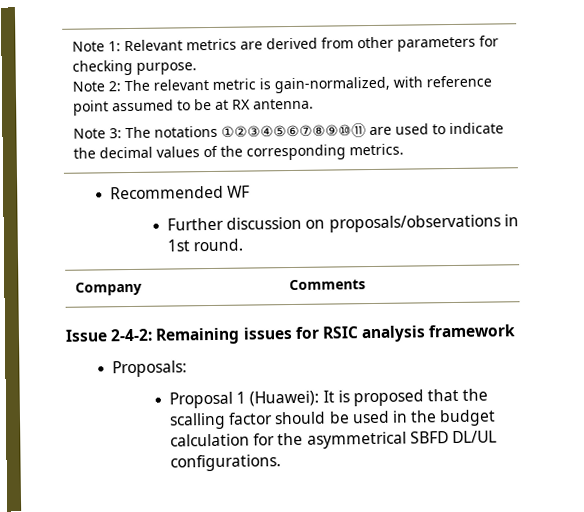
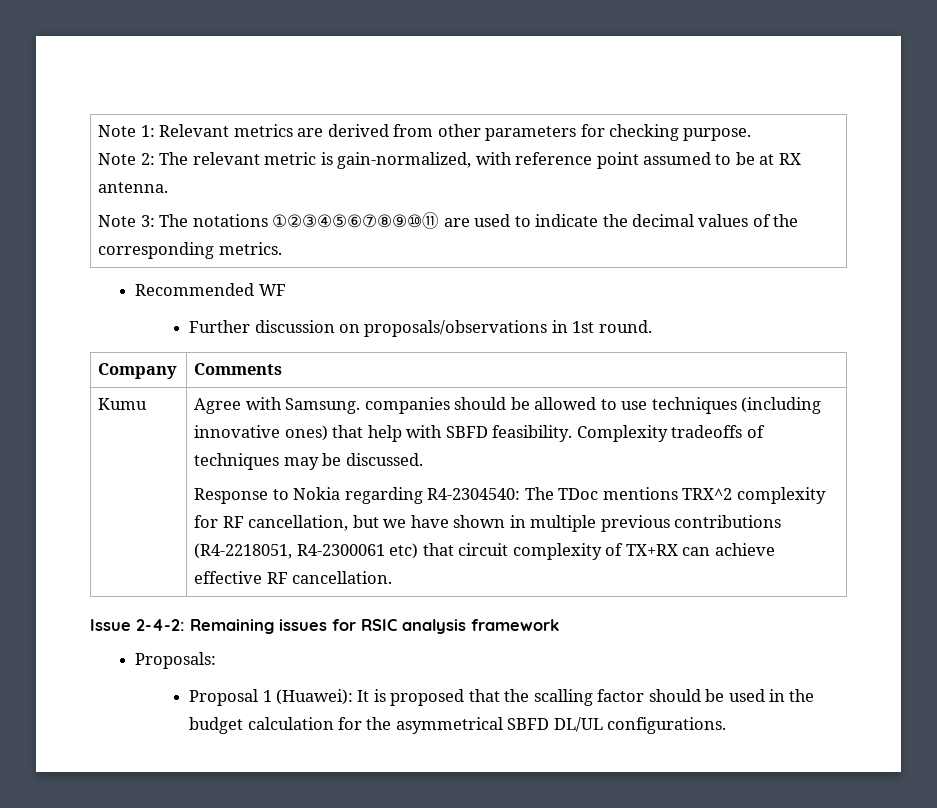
(366, 285) none -> [98,398,148,410] [194,397,821,414] [194,425,765,442] [194,453,423,470] [194,487,826,504] [194,515,781,532] [194,543,775,560] [194,571,393,584] // Kumu | Agree with Samsung. companies should be allowed to use techniques (including innovative ones) that help with SBFD feasibility. Complexity tradeoffs of techniques may be discussed. // Response to Nokia regarding R4-2304540: The TDoc mentions TRX^2 complexity for RF cancellation, but we have shown in multiple previous contributions (R4-2218051, R4-2300061 etc) that circuit complexity of TX+RX can achieve effective RF cancellation.

